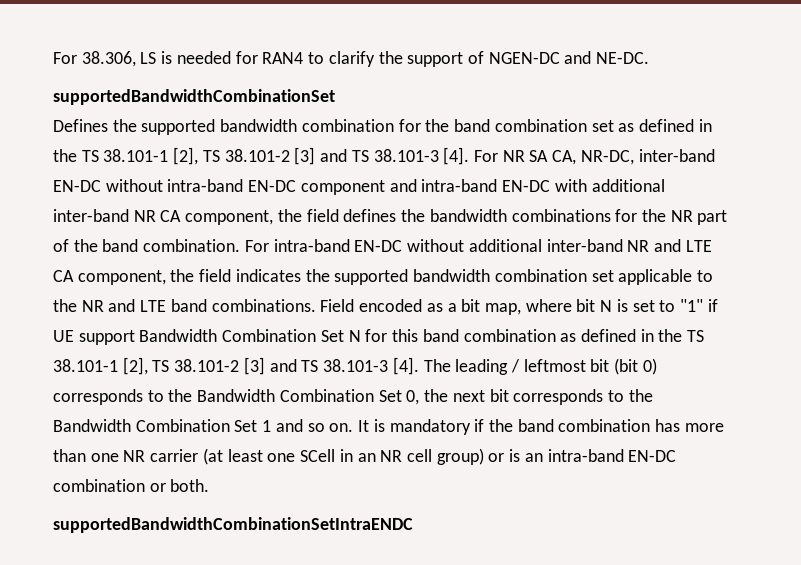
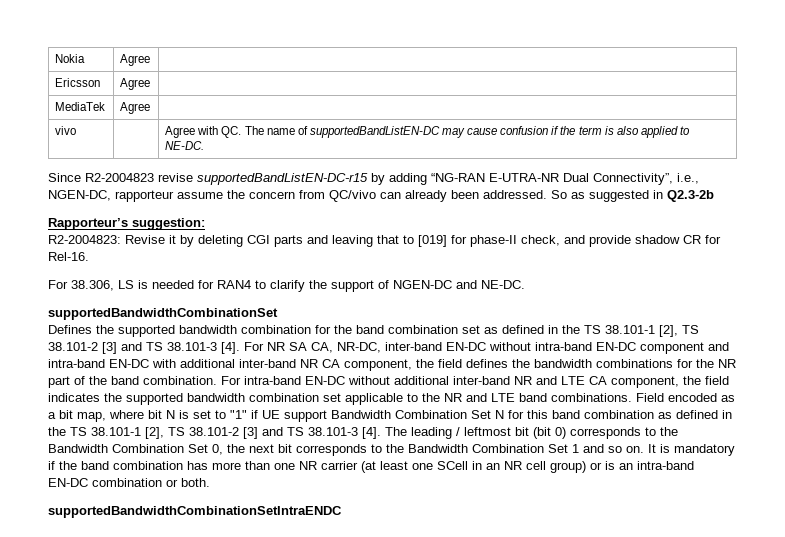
(53, 58) none -> [55,54,86,63] [120,54,151,66] [55,78,101,87] [120,78,151,90] [55,102,106,111] [120,102,151,114] [55,126,77,135] [165,126,690,138] [165,141,205,150] [48,173,699,185] [48,190,714,202] [48,218,205,230] [48,235,721,247] [48,252,89,261] Nokia | Agree | // Ericsson | Agree | // MediaTek | Agree | // vivo | | Agree with QC. The name of supportedBandListEN-DC may cause confusion if the term is also applied to NE-DC. // Since R2-2004823 revise supportedBandListEN-DC-r15 by adding “NG-RAN E-UTRA-NR Dual Connectivity”, i.e., NGEN-DC, rapporteur assume the concern from QC/vivo can already been addressed. So as suggested in Q2.3-2b // Rapporteur’s suggestion: // R2-2004823: Revise it by deleting CGI parts and leaving that to [019] for phase-II check, and provide shadow CR for Rel-16. //

